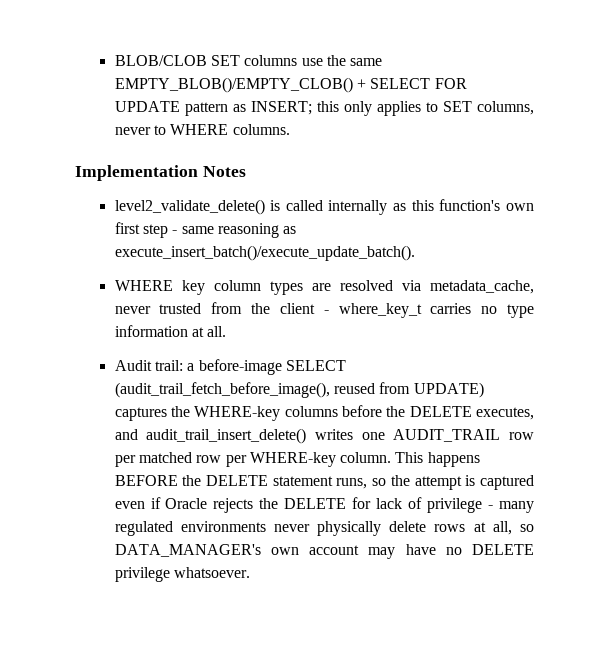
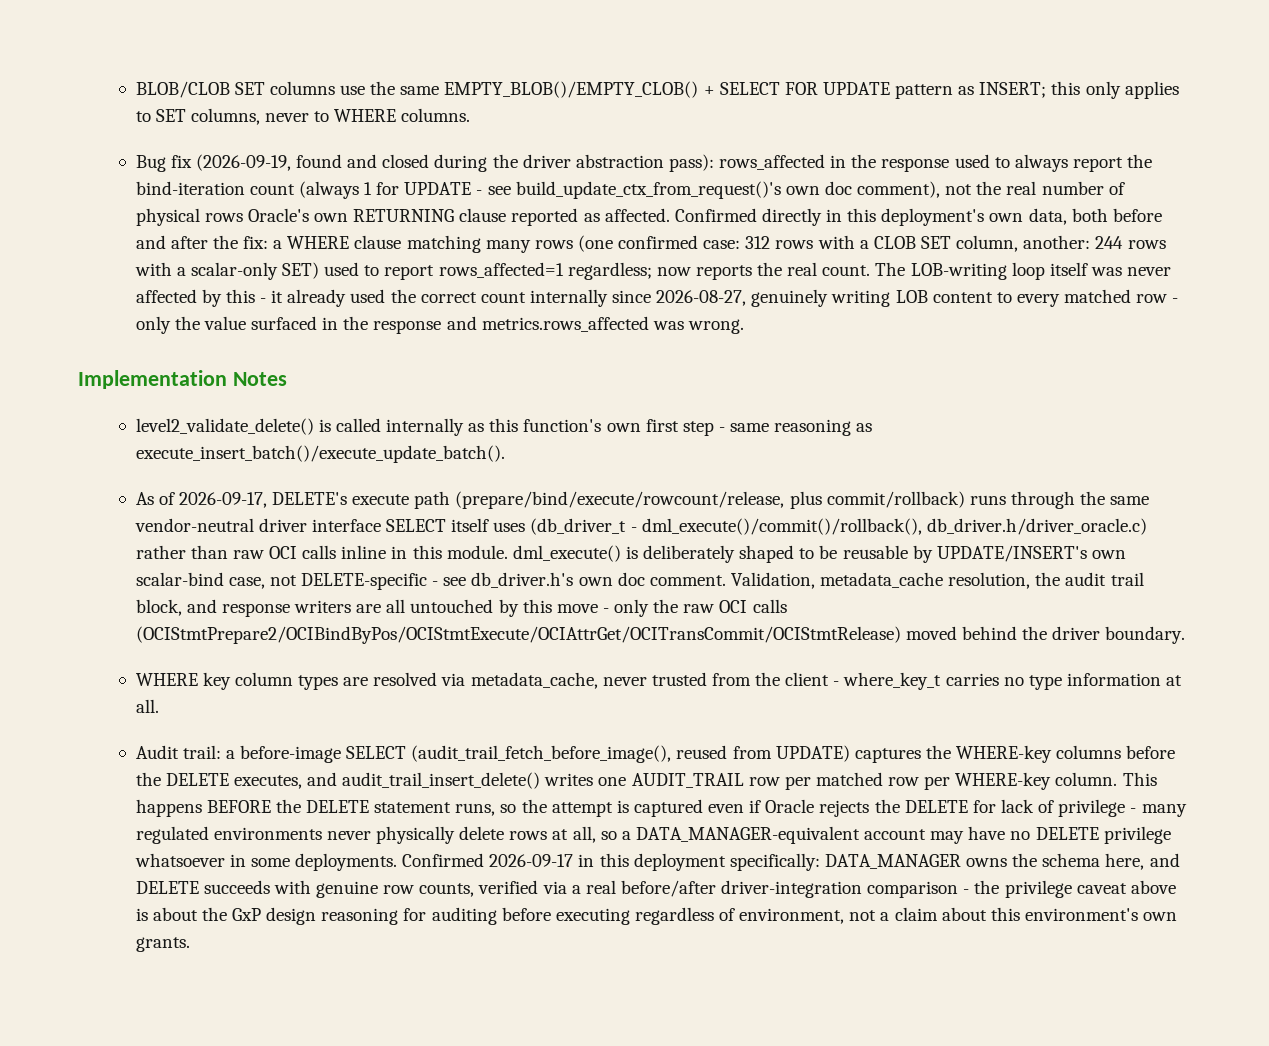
(290, 129) none -> [135,154,1153,172] [135,181,1125,199] [135,208,1162,226] [135,235,1166,253] [134,262,1172,280] [135,289,1179,307] [135,316,744,334] // Bug fix (2026-09-19, found and closed during the driver abstraction pass): rows_affected in the response used to always report the bind-iteration count (always 1 for UPDATE - see build_update_ctx_from_request()'s own doc comment), not the real number of physical rows Oracle's own RETURNING clause reported as affected. Confirmed directly in this deployment's own data, both before and after the fix: a WHERE clause matching many rows (one confirmed case: 312 rows with a CLOB SET column, another: 244 rows with a scalar-only SET) used to report rows_affected=1 regardless; now reports the real count. The LOB-writing loop itself was never affected by this - it already used the correct count internally since 2026-08-27, genuinely writing LOB content to every matched row - only the value surfaced in the response and metrics.rows_affected was wrong.
(415, 253) none -> [135,491,1150,509] [134,518,1147,535] [135,545,1127,563] [135,572,1144,590] [135,599,787,617] [135,626,1186,644] // As of 2026-09-17, DELETE's execute path (prepare/bind/execute/rowcount/release, plus commit/rollback) runs through the same vendor-neutral driver interface SELECT itself uses (db_driver_t - dml_execute()/commit()/rollback(), db_driver.h/driver_oracle.c) rather than raw OCI calls inline in this module. dml_execute() is deliberately shaped to be reusable by UPDATE/INSERT's own scalar-bind case, not DELETE-specific - see db_driver.h's own doc comment. Validation, metadata_cache resolution, the audit trail block, and response writers are all untouched by this move - only the raw OCI calls (OCIStmtPrepare2/OCIBindByPos/OCIStmtExecute/OCIAttrGet/OCITransCommit/OCIStmtRelease) moved behind the driver boundary.
[114,544,299,557] DATA_MANAGER's own -> [621,826,860,844] a DATA_MANAGER-equivalent
[173,567,250,578] whatsoever. -> [134,853,1180,871] [135,880,1176,898] [135,907,1178,925] [135,937,190,952] whatsoever in some deployments. Confirmed 2026-09-17 in this deployment specifically: DATA_MANAGER owns the schema here, and DELETE succeeds with genuine row counts, verified via a real before/after driver-integration comparison - the privilege caveat above is about the GxP design reasoning for auditing before executing regardless of environment, not a claim about this environment's own grants.

